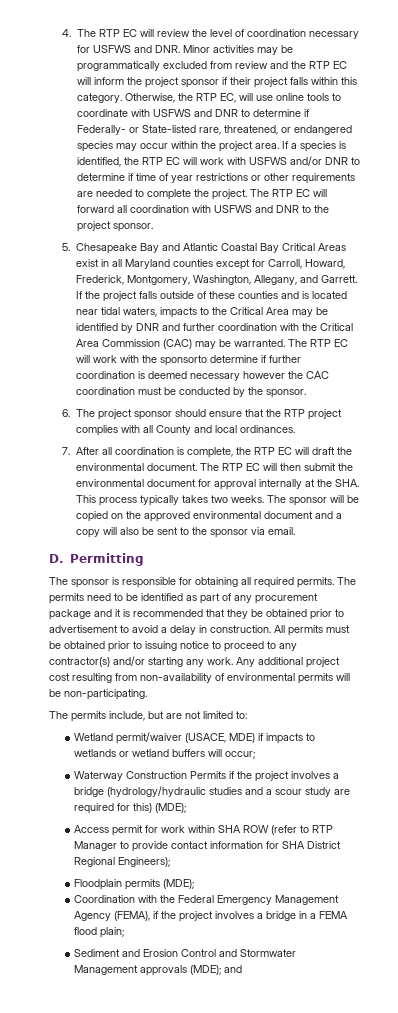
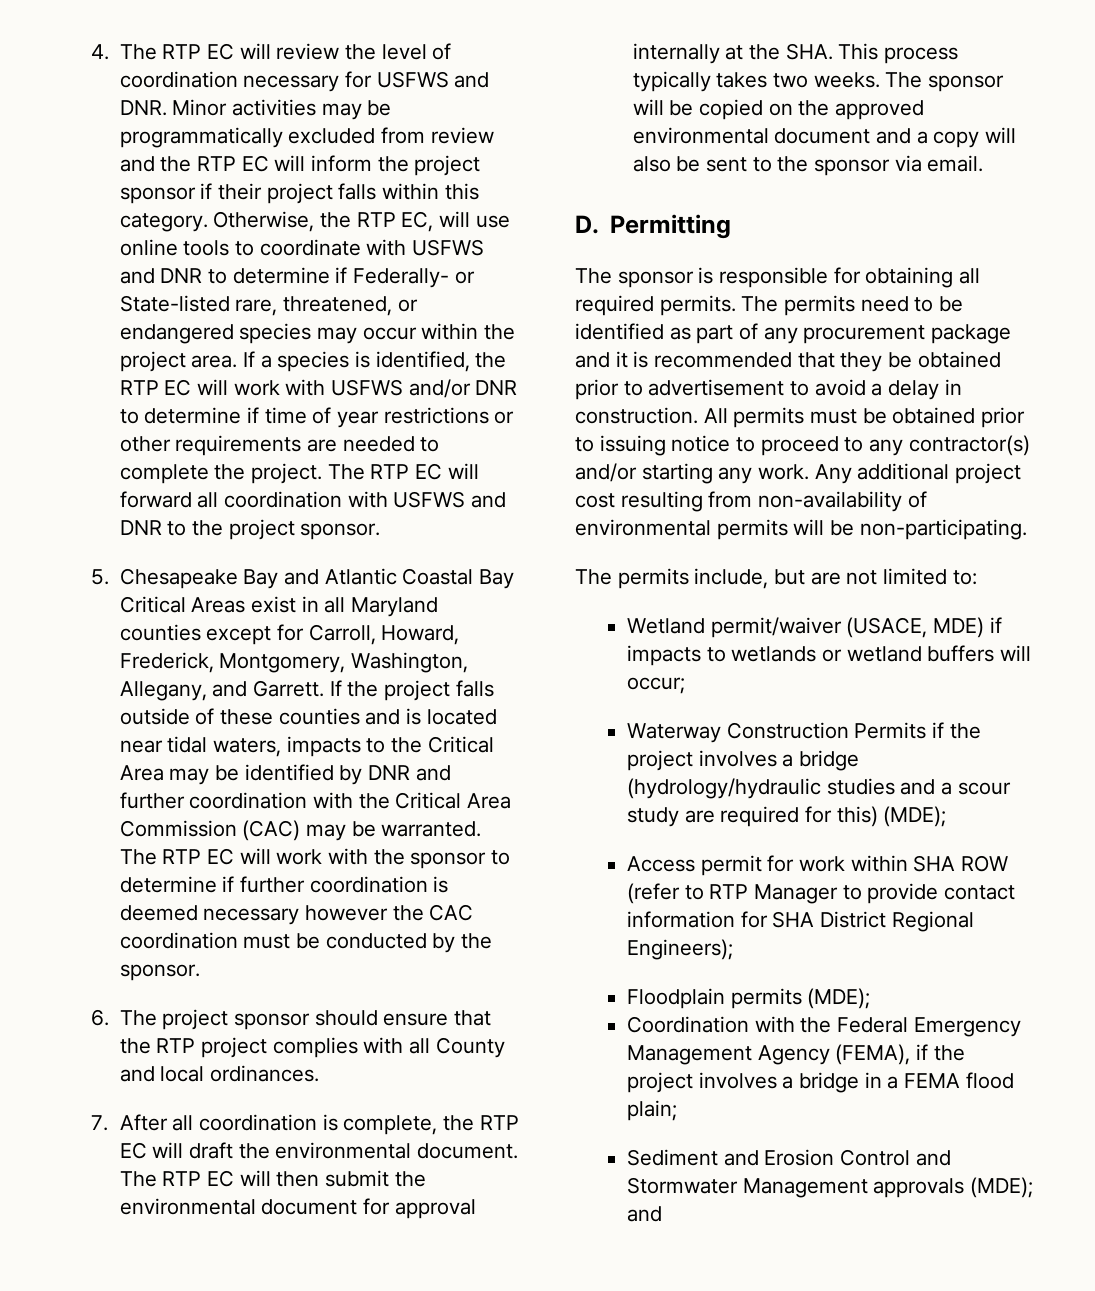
[159,355,207,366] sponsorto -> [410,850,510,869] sponsor to

